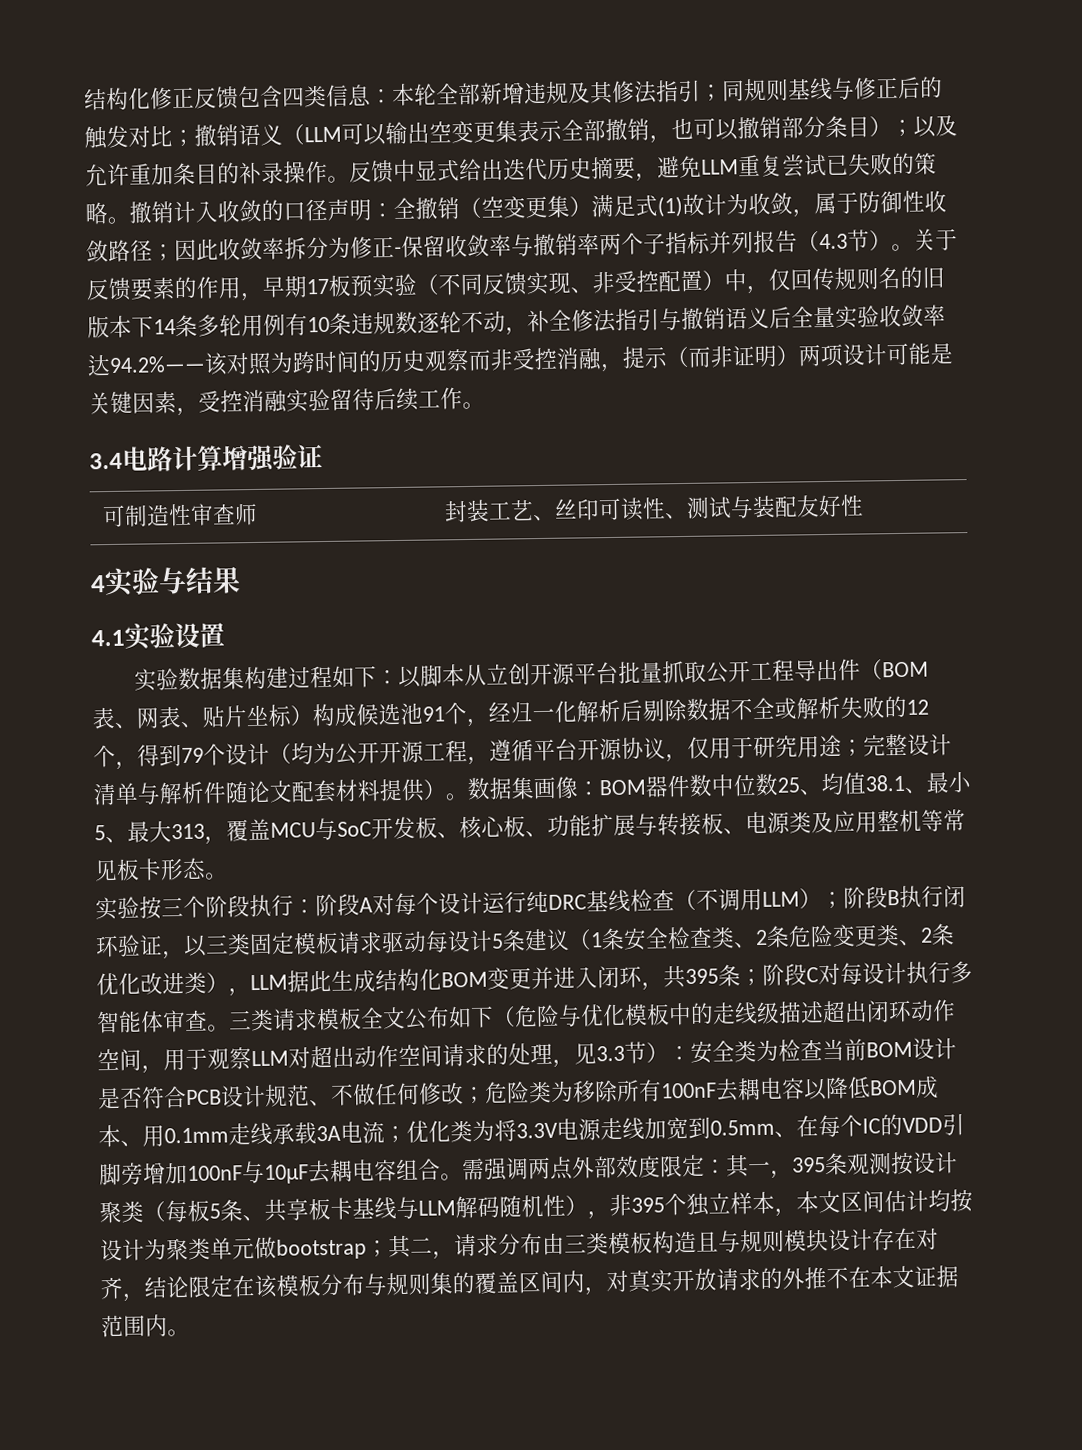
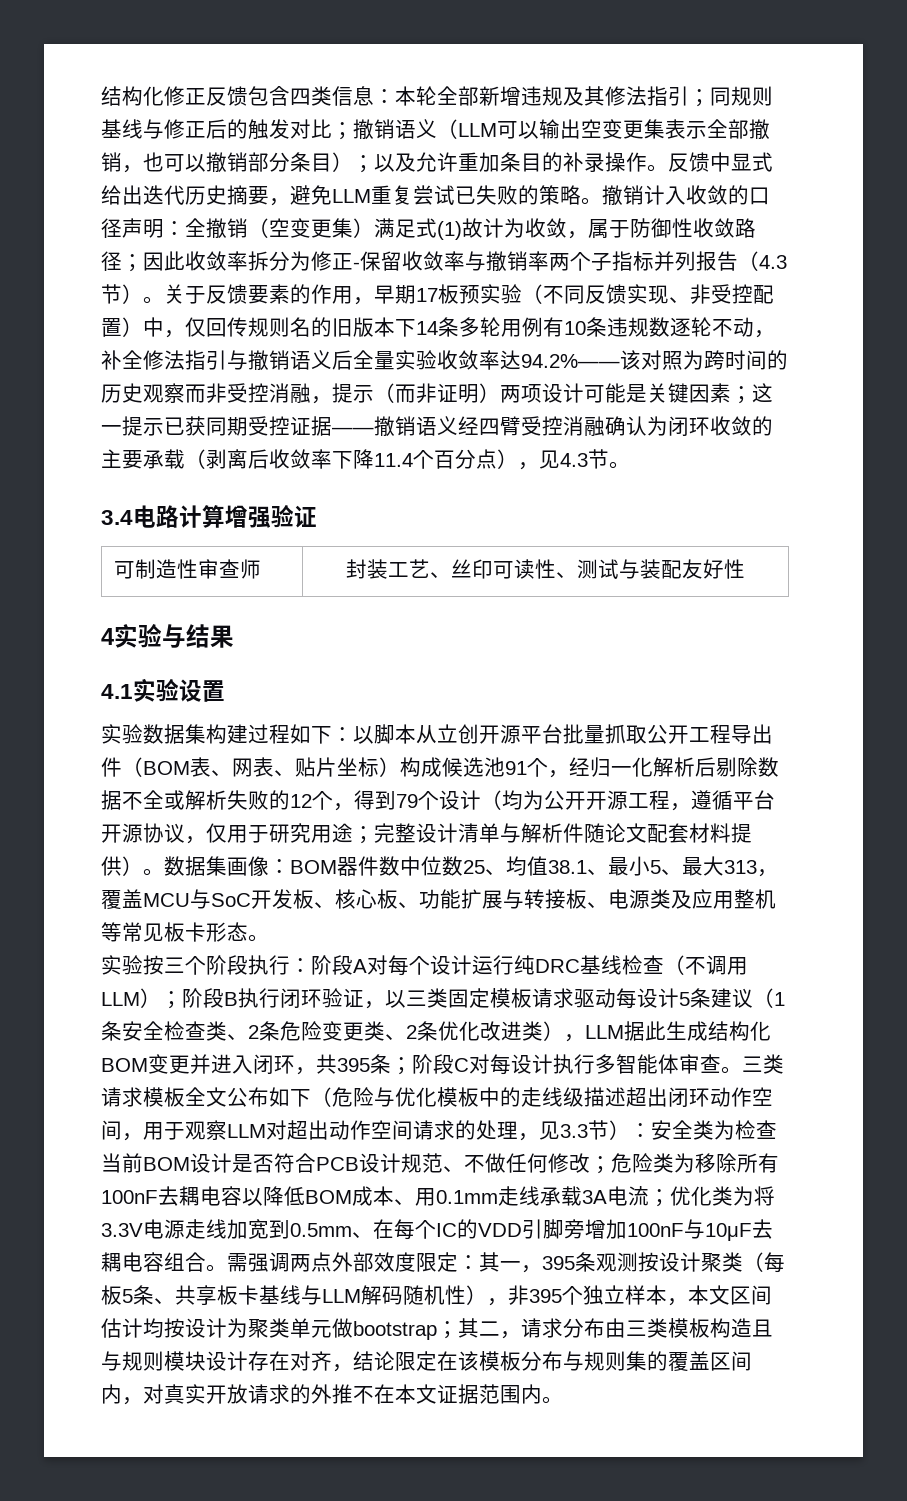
[176,387,463,417] ，受控消融实验留待后续工作 -> [731,383,773,404] [101,416,773,437] [101,449,609,470] ；这一提示已获同期受控证据——撤销语义经四臂受控消融确认为闭环收敛的主要承载（剥离后收敛率下降11.4个百分点），见4.3节

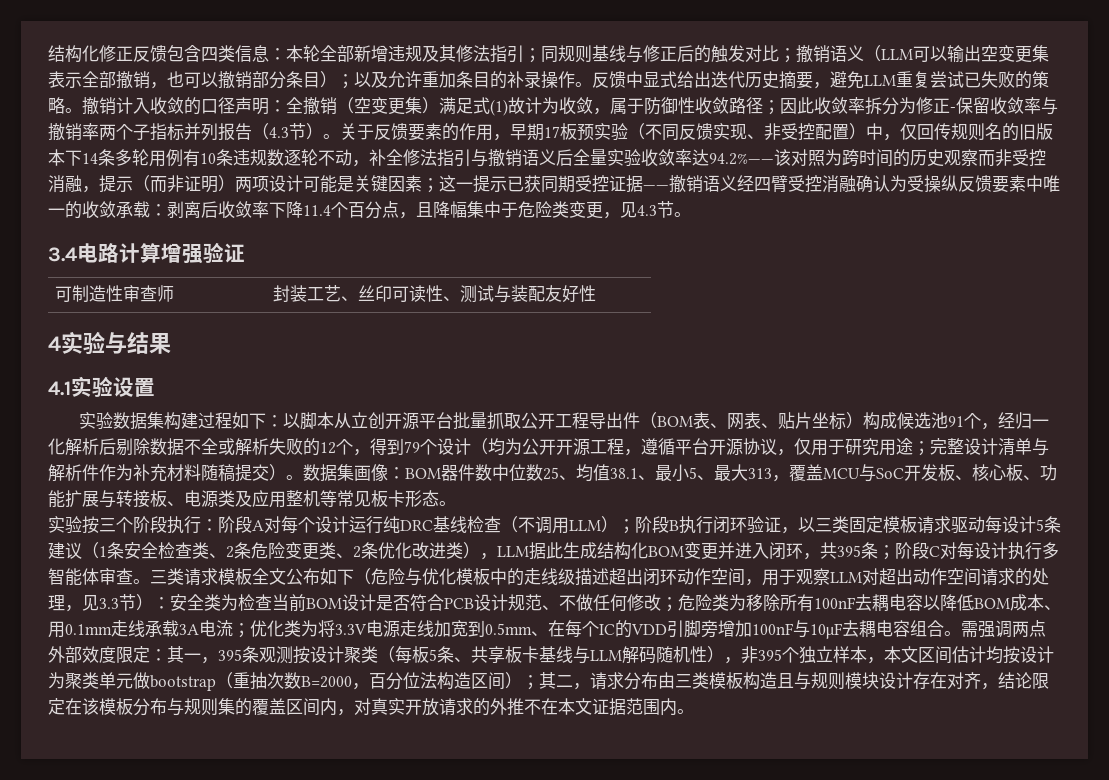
[668,416,773,437] [101,449,206,469] 闭环收敛的主要承载（ -> [907,175,1060,193] [48,201,167,219] 受操纵反馈要素中唯一的收敛承载：
[497,449,518,469] ） -> [399,201,603,219] ，且降幅集中于危险类变更
[584,823,752,843] [101,856,122,876] 随论文配套材料提供 -> [99,464,269,482] 作为补充材料随稿提交
(437, 1330) none -> [216,672,522,690] （重抽次数B=2000，百分位法构造区间）

